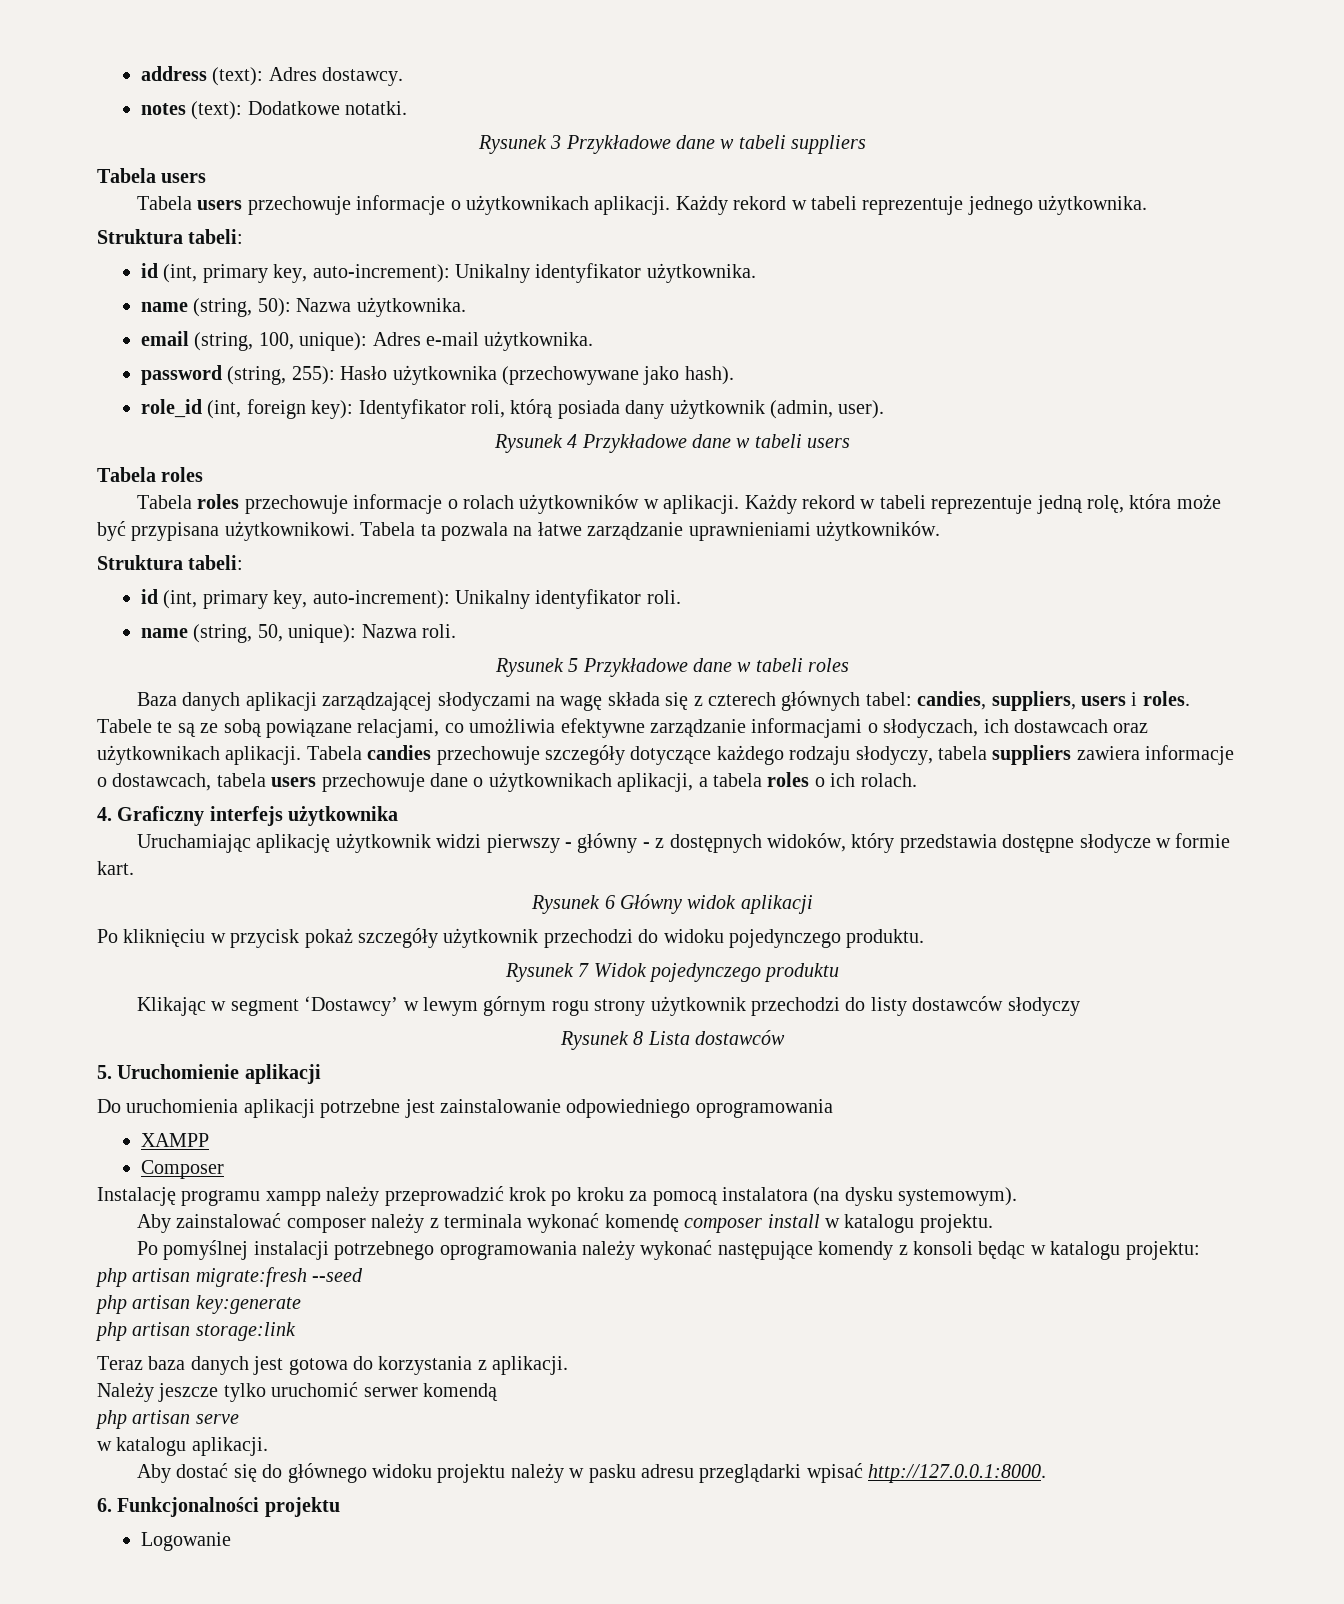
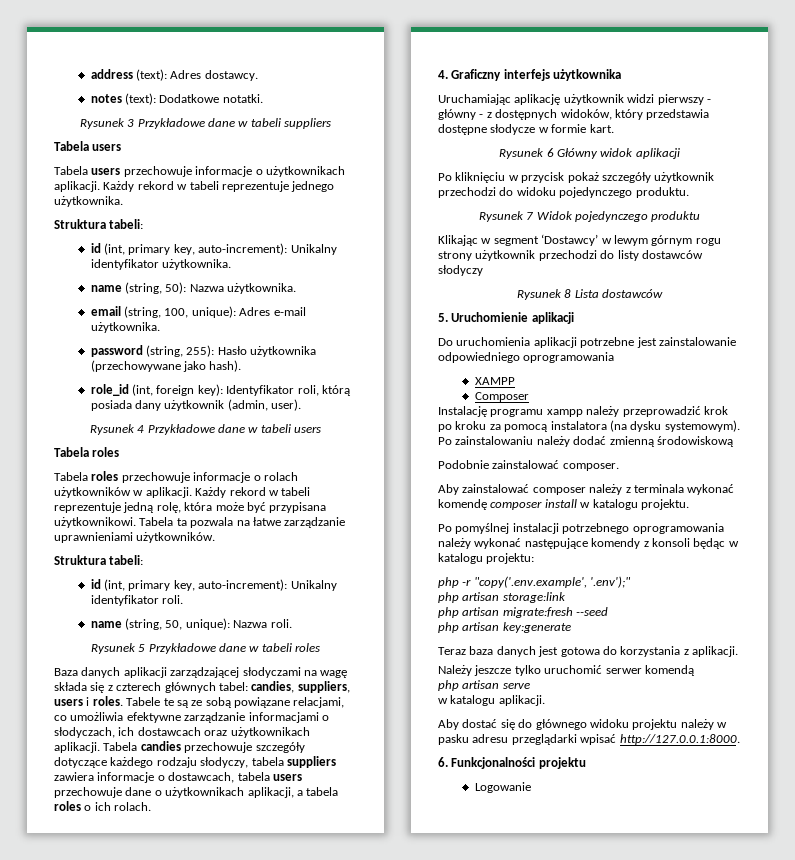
(1018, 1196) none -> [438,436,734,447] [438,460,619,471] Po zainstalowaniu należy dodać zmienną środowiskową // Podobnie zainstalować composer.
(1200, 1250) none -> [438,576,632,588] [438,592,566,603] // php -r "copy('.env.example', '.env');" // php artisan storage:link
[95,1322,296,1341] // php artisan storage:link -> (571, 627) none

